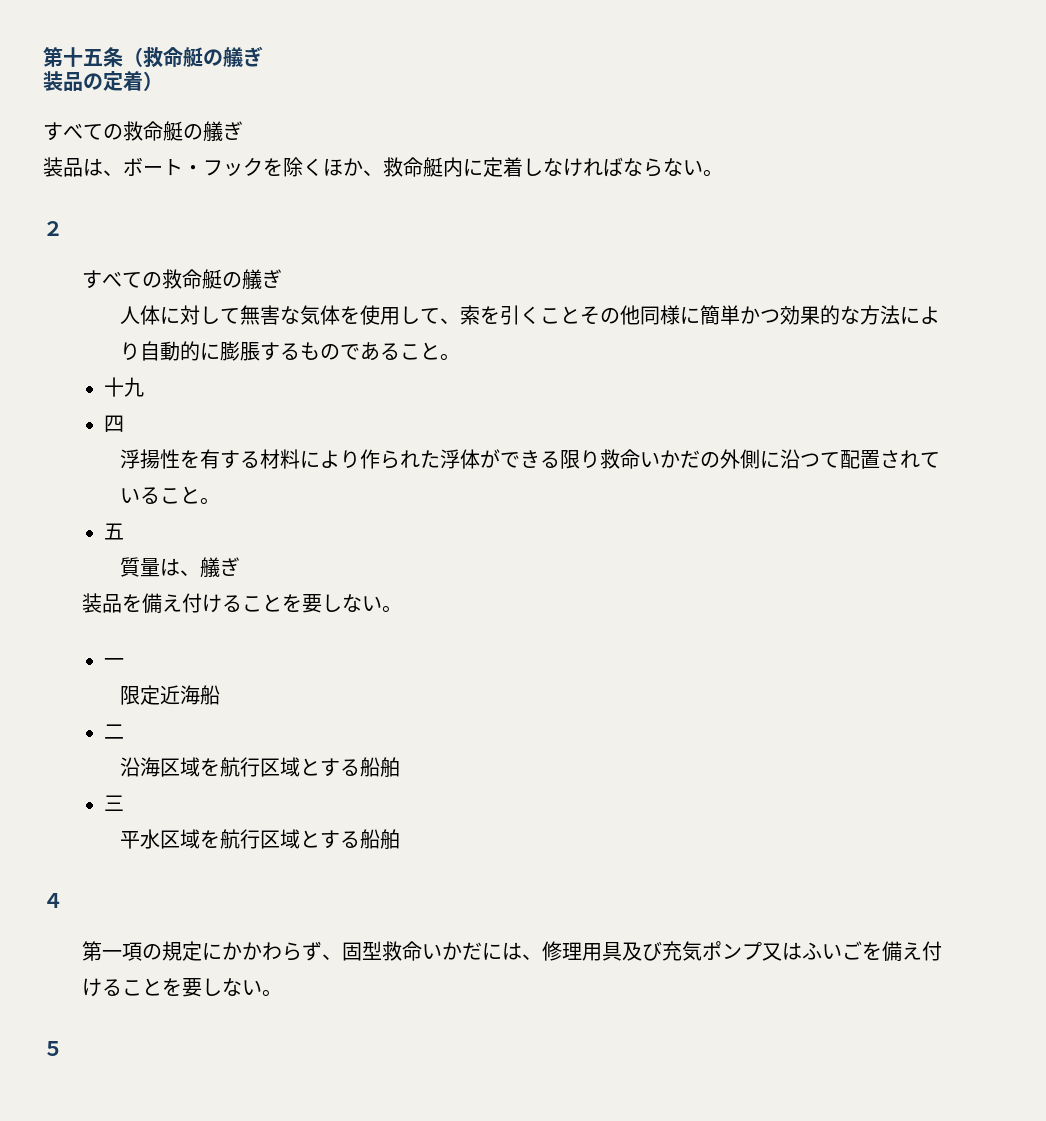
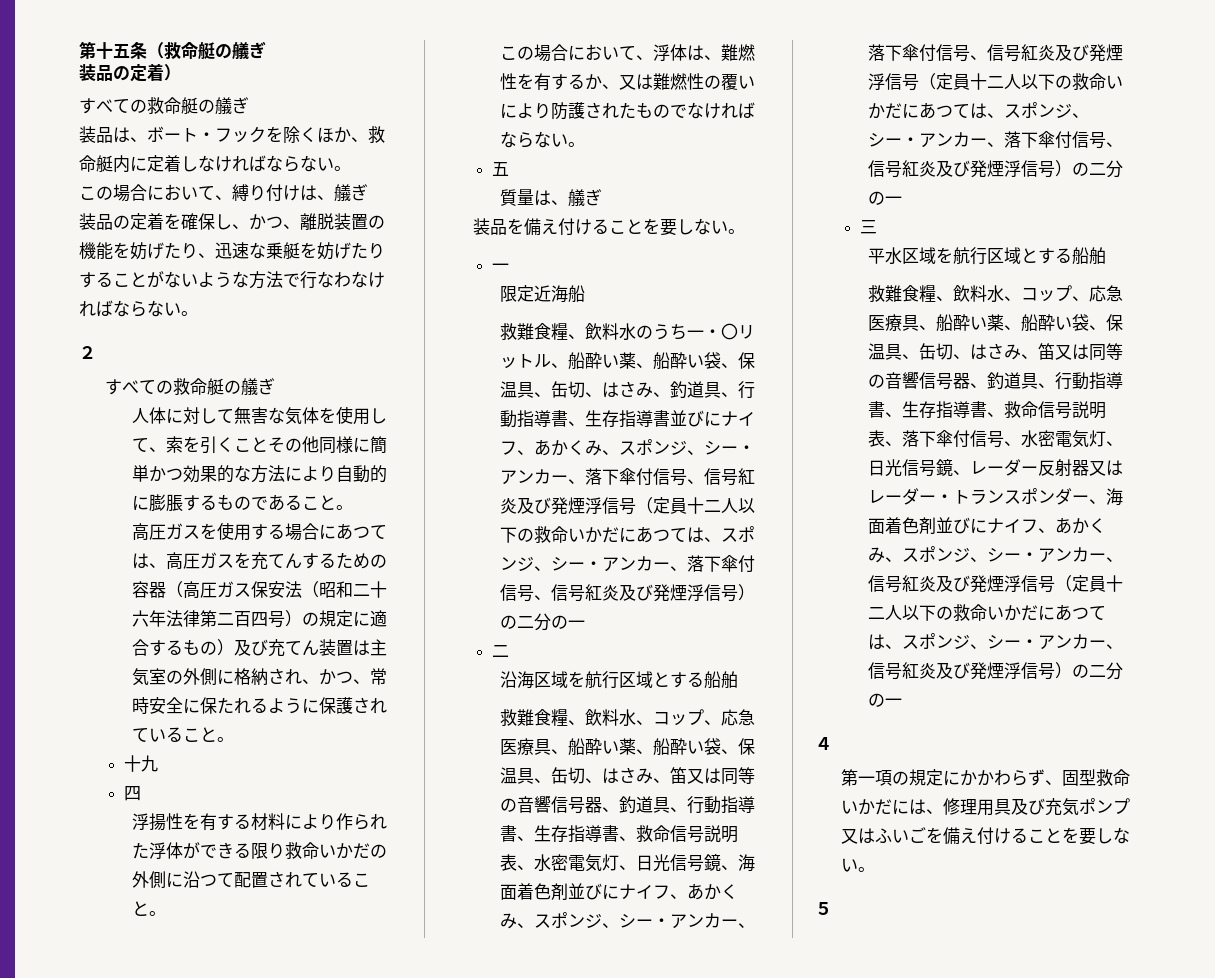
(723, 173) none -> [79,184,368,202] [79,213,385,230] [79,242,385,260] [79,271,385,289] [79,300,198,317] // この場合において、縛り付けは、艤ぎ // 装品の定着を確保し、かつ、離脱装置の機能を妨げたり、迅速な乗艇を妨げたりすることがないような方法で行なわなければならない。
(461, 357) none -> [131,522,387,541] [131,552,387,570] [131,581,387,599] [131,610,387,628] [131,639,387,657] [131,668,387,686] [131,697,387,714] [131,727,234,742] // 高圧ガスを使用する場合にあつては、高圧ガスを充てんするための容器（高圧ガス保安法（昭和二十六年法律第二百四号）の規定に適合するもの）及び充てん装置は主気室の外側に格納され、かつ、常時安全に保たれるように保護されていること。
(221, 501) none -> [499,44,755,62] [499,73,755,91] [499,102,755,120] [499,131,585,148] // この場合において、浮体は、難燃性を有するか、又は難燃性の覆いにより防護されたものでなければならない。
(221, 695) none -> [499,323,755,340] [499,352,755,370] [499,381,755,399] [499,410,755,428] [499,439,755,456] [499,468,755,486] [499,497,755,515] [499,526,755,543] [499,555,755,573] [499,584,755,602] [499,613,585,631] // 救難食糧、飲料水のうち一・〇リットル、船酔い薬、船酔い袋、保温具、缶切、はさみ、釣道具、行動指導書、生存指導書並びにナイフ、あかくみ、スポンジ、シー・アンカー、落下傘付信号、信号紅炎及び発煙浮信号（定員十二人以下の救命いかだにあつては、スポンジ、シー・アンカー、落下傘付信号、信号紅炎及び発煙浮信号）の二分の一
(401, 767) none -> [499,709,755,726] [499,738,755,756] [499,767,755,785] [499,796,755,814] [499,825,738,843] [499,854,755,872] [499,883,738,901] [499,912,755,929] [867,44,1123,62] [867,73,1123,91] [867,102,1089,119] [867,131,1123,149] [867,160,1123,178] [867,191,902,205] // 救難食糧、飲料水、コップ、応急医療具、船酔い薬、船酔い袋、保温具、缶切、はさみ、笛又は同等の音響信号器、釣道具、行動指導書、生存指導書、救命信号説明表、水密電気灯、日光信号鏡、海面着色剤並びにナイフ、あかくみ、スポンジ、シー・アンカー、落下傘付信号、信号紅炎及び発煙浮信号（定員十二人以下の救命いかだにあつては、スポンジ、シー・アンカー、落下傘付信号、信号紅炎及び発煙浮信号）の二分の一
(401, 839) none -> [867,285,1123,302] [867,314,1123,332] [867,343,1123,361] [867,372,1123,390] [867,401,1106,419] [867,430,1123,448] [867,459,1123,477] [867,488,1123,506] [867,517,1106,535] [867,546,1123,563] [867,575,1123,593] [867,604,1106,621] [867,633,1123,650] [867,662,1123,680] [867,693,902,707] // 救難食糧、飲料水、コップ、応急医療具、船酔い薬、船酔い袋、保温具、缶切、はさみ、笛又は同等の音響信号器、釣道具、行動指導書、生存指導書、救命信号説明表、落下傘付信号、水密電気灯、日光信号鏡、レーダー反射器又はレーダー・トランスポンダー、海面着色剤並びにナイフ、あかくみ、スポンジ、シー・アンカー、信号紅炎及び発煙浮信号（定員十二人以下の救命いかだにあつては、スポンジ、シー・アンカー、信号紅炎及び発煙浮信号）の二分の一

